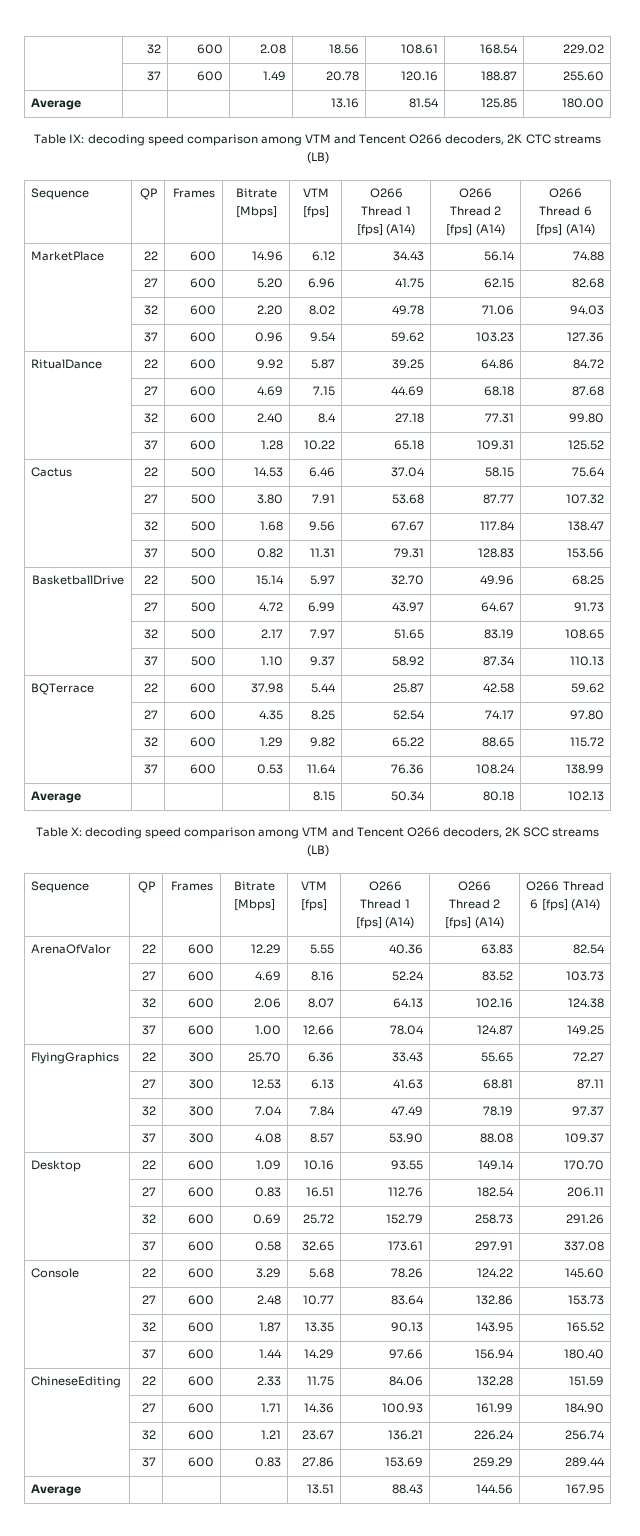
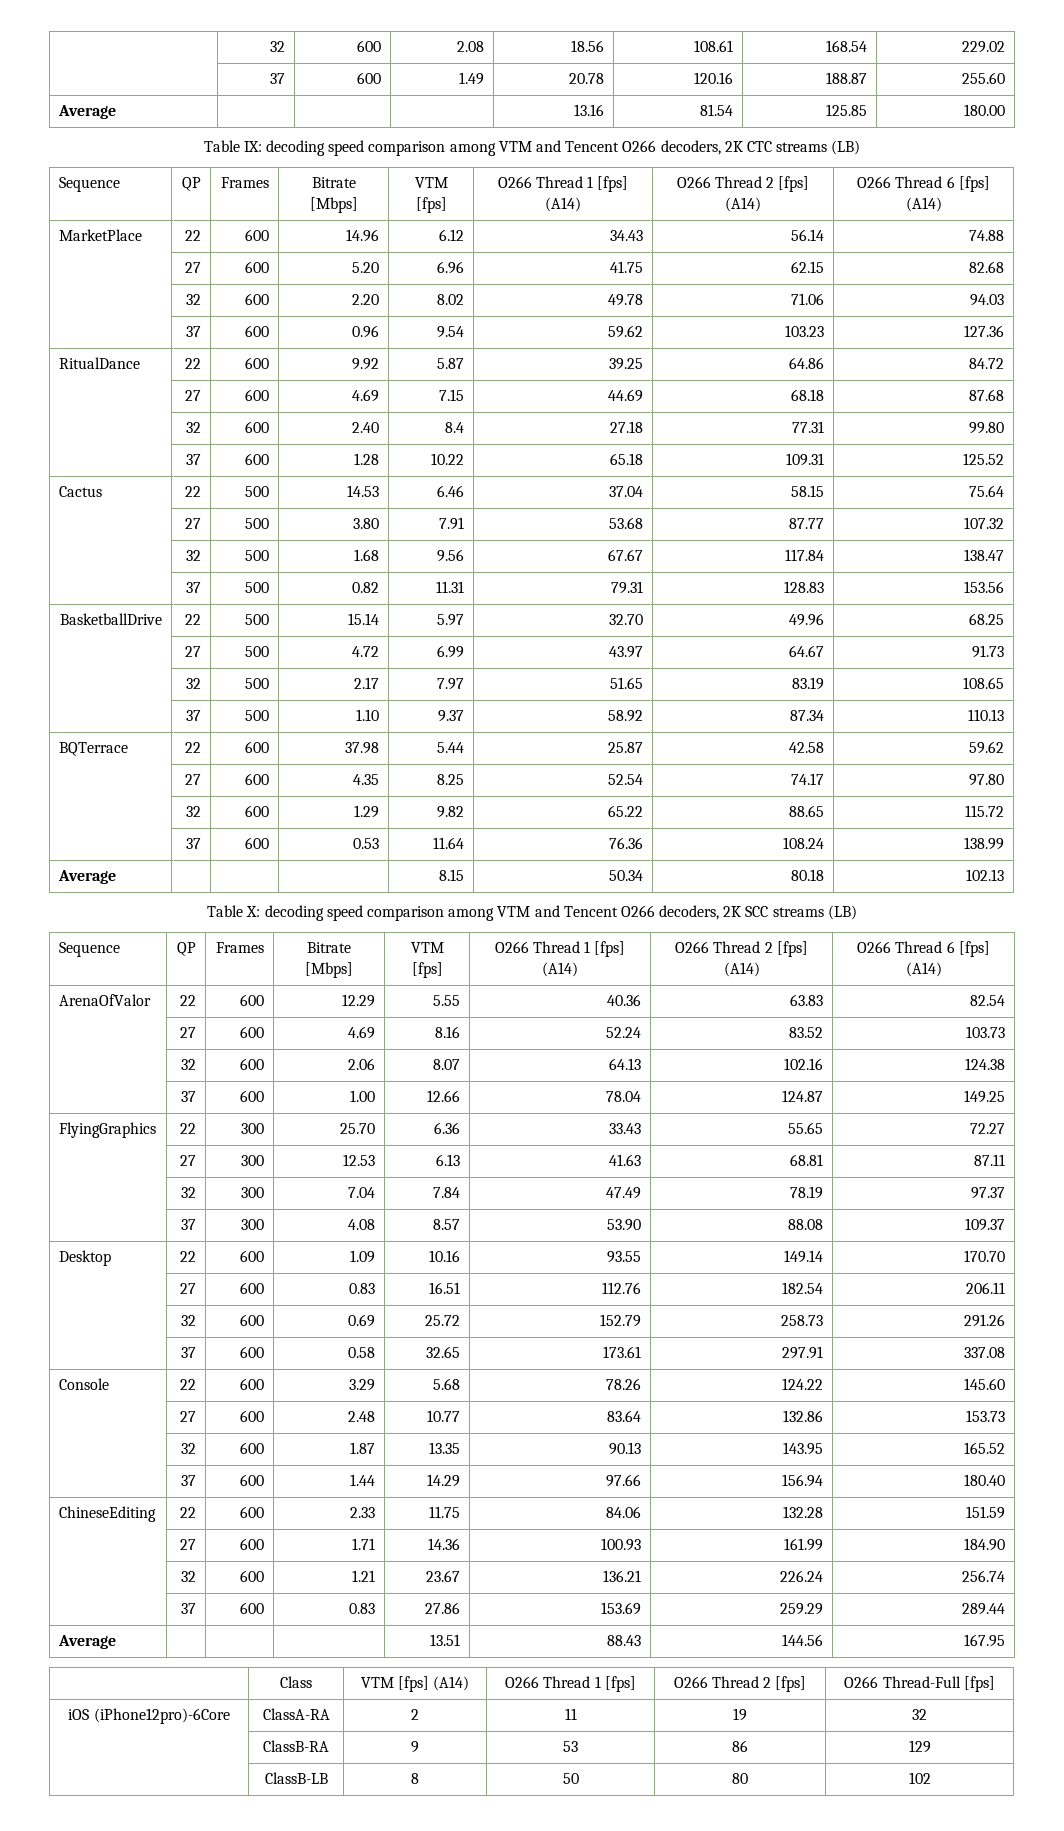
(604, 1489) none -> [280,1676,312,1688] [360,1676,470,1692] [505,1676,636,1692] [673,1676,807,1692] [844,1676,995,1692] [68,1708,230,1724] [262,1708,330,1720] [410,1709,419,1720] [564,1708,577,1720] [733,1708,747,1721] [912,1709,927,1720] [263,1740,329,1752] [410,1741,419,1753] [563,1741,578,1752] [732,1740,748,1752] [908,1740,931,1753] [264,1772,328,1784] [410,1773,419,1784] [562,1773,579,1784] [732,1773,748,1784] [908,1772,931,1784] // | Class | VTM [fps] (A14) | O266 Thread 1 [fps] | O266 Thread 2 [fps] | O266 Thread-Full [fps] // iOS (iPhone12pro)-6Core | ClassA-RA | 2 | 11 | 19 | 32 // | ClassB-RA | 9 | 53 | 86 | 129 // | ClassB-LB | 8 | 50 | 80 | 102

